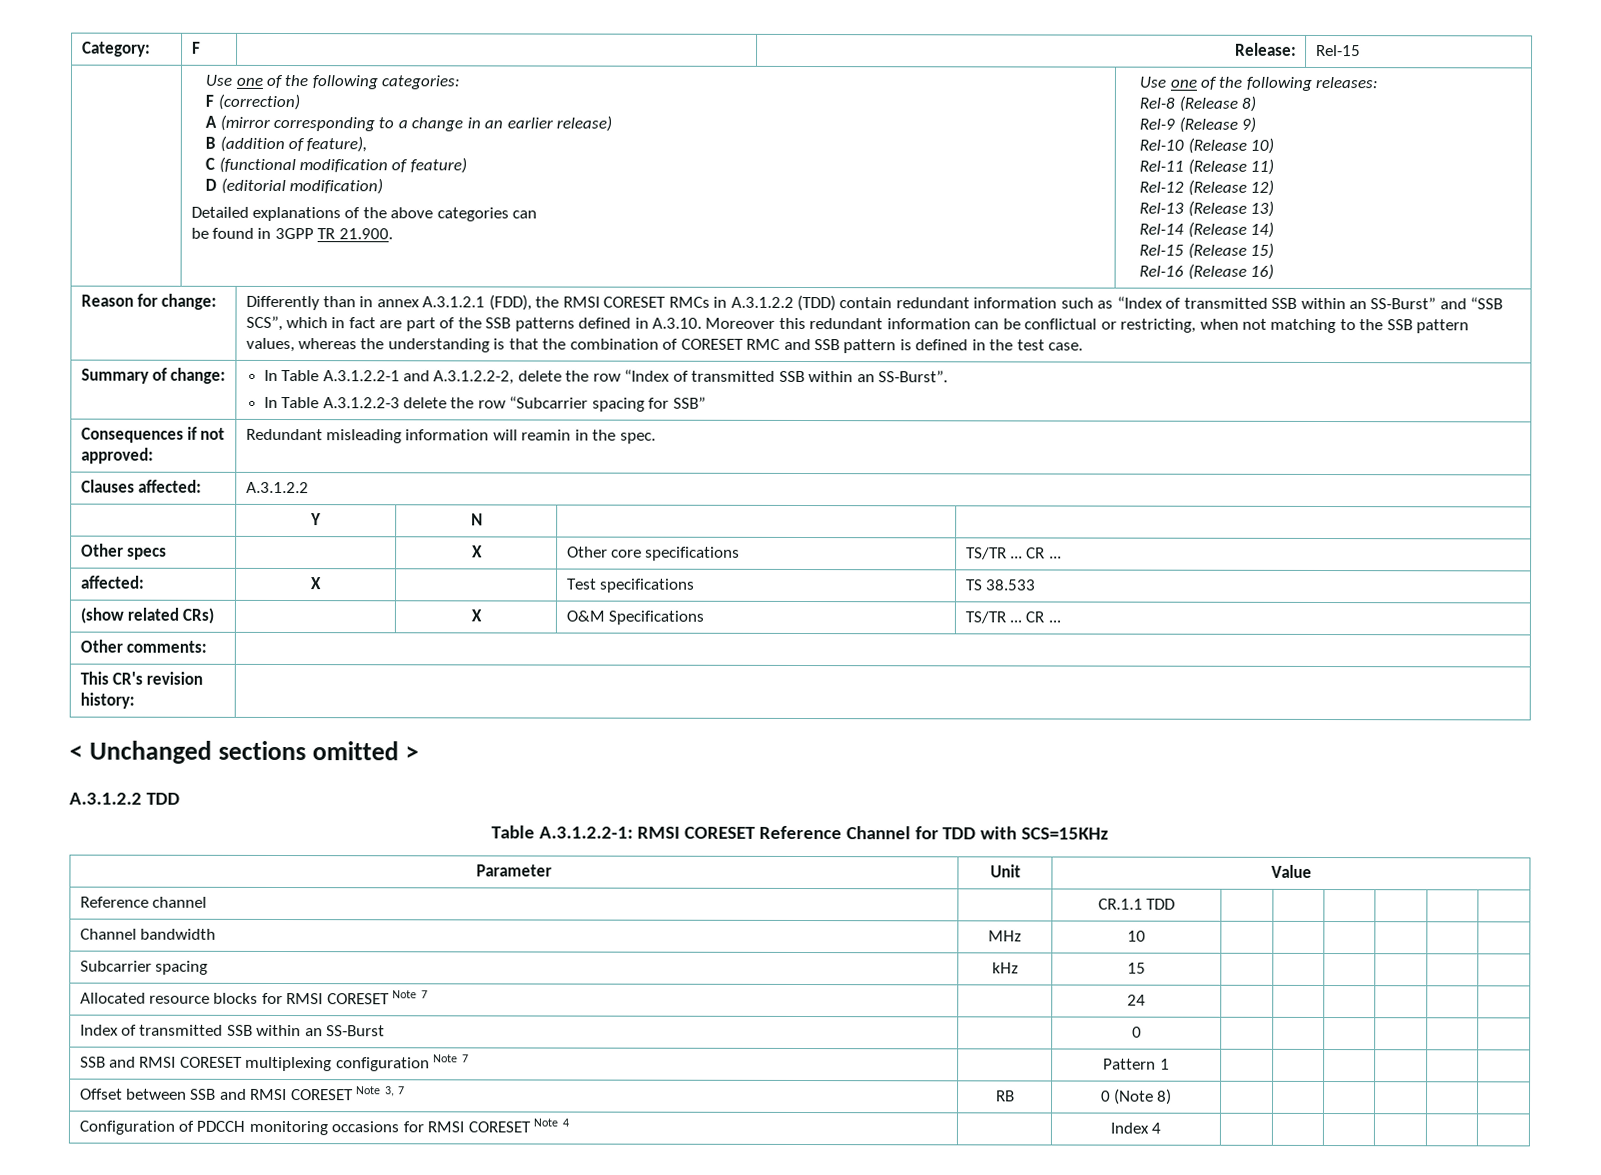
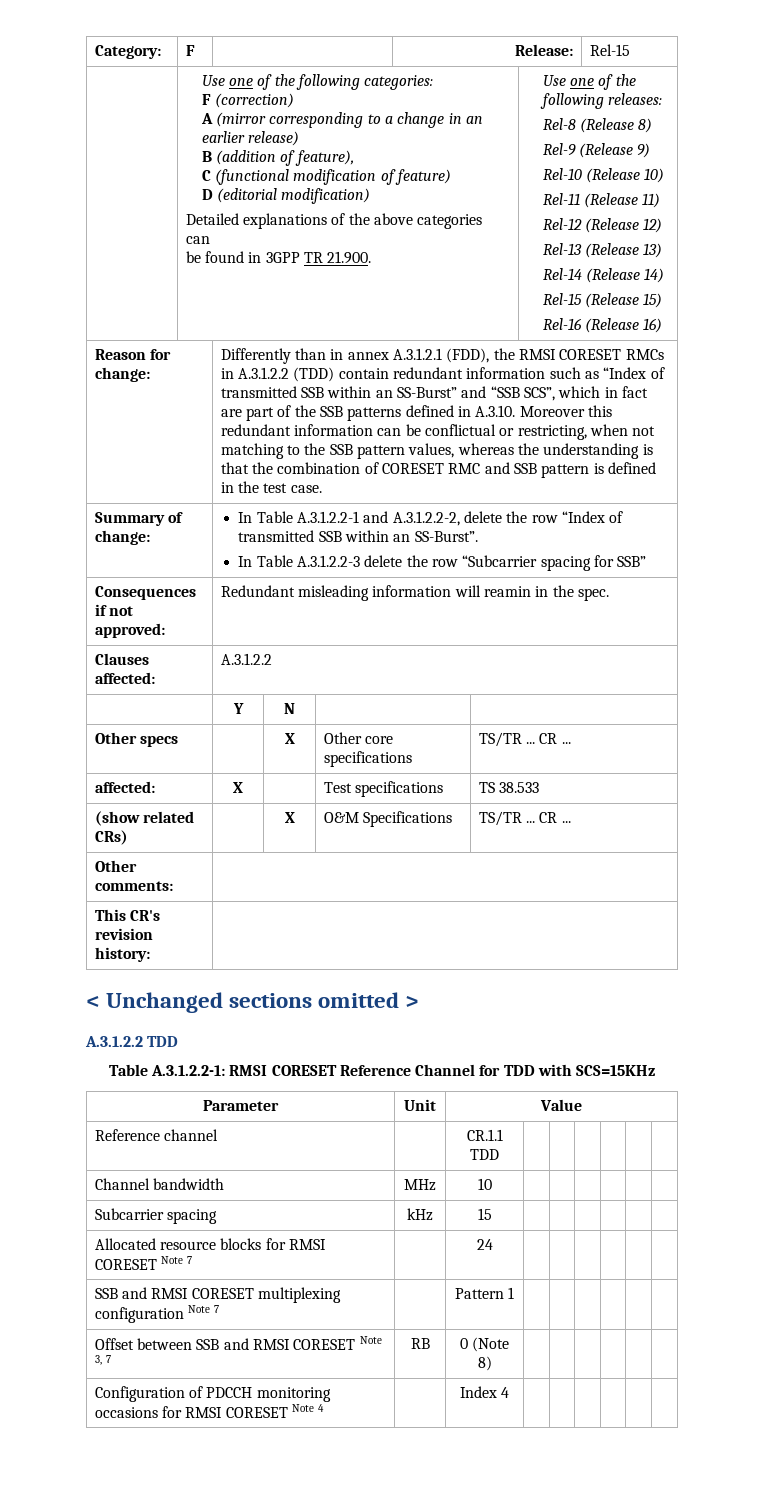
[79,1024,386,1037] [1131,1026,1142,1038] // Index of transmitted SSB within an SS-Burst | | 0 | | | | | | -> (493, 1244) none

